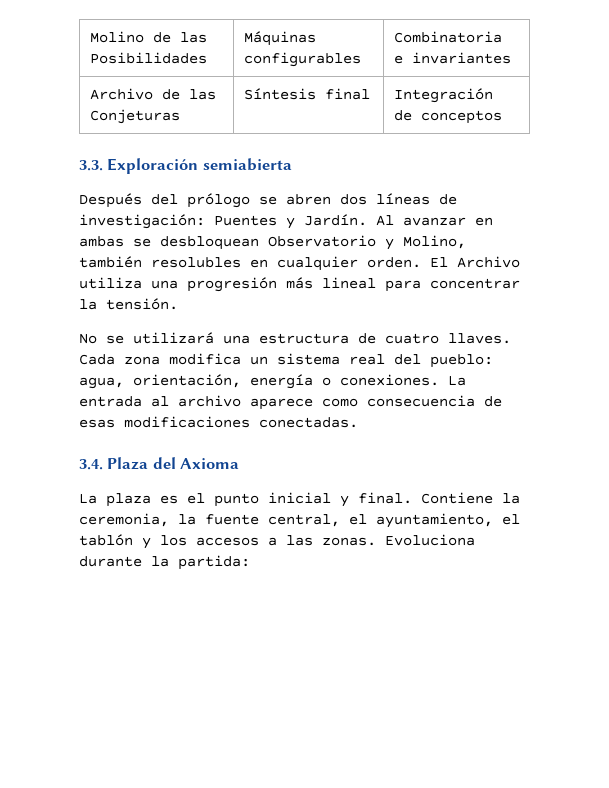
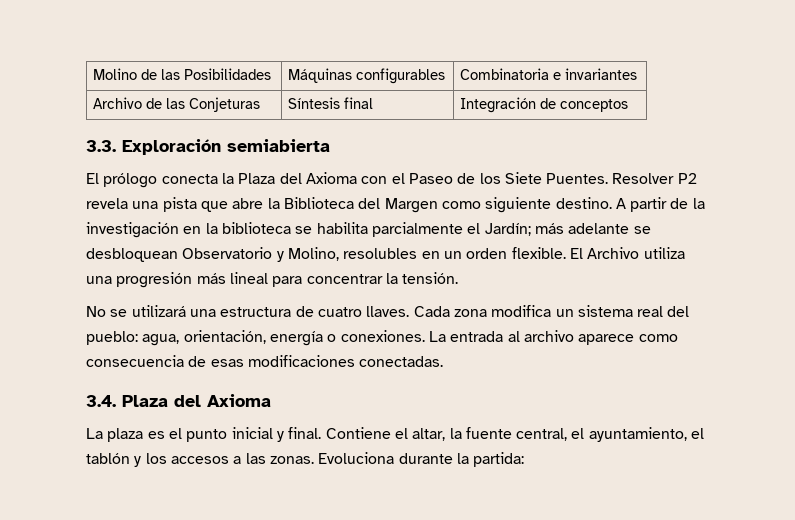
[79,193,457,208] [79,214,493,229] [79,236,124,247] Después del prólogo se abren dos líneas de investigación: Puentes y Jardín. Al avanzar en ambas -> [86,172,697,188] [86,197,705,213] [86,222,630,238] El prólogo conecta la Plaza del Axioma con el Paseo de los Siete Puentes. Resolver P2 revela una pista que abre la Biblioteca del Margen como siguiente destino. A partir de la investigación en la biblioteca se habilita parcialmente el Jardín; más adelante
[79,256,142,268] también -> (339, 254) none
[277,256,421,271] cualquier orden. -> [443,247,566,259] un orden flexible.
[502,493,520,504] [79,513,169,527] la ceremonia, -> [394,428,446,441] el altar,

